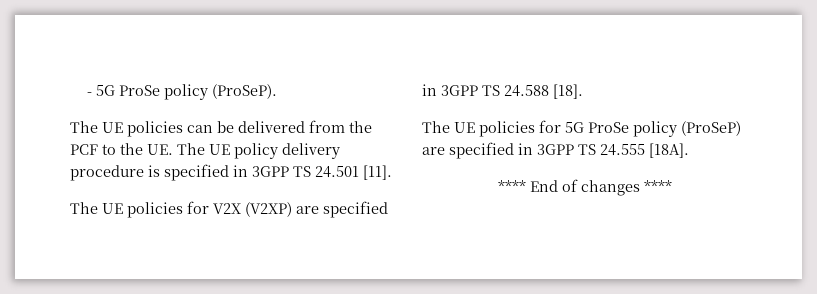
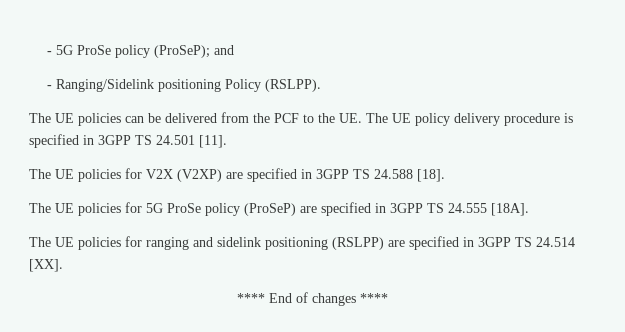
[212,84,278,99] (ProSeP). -> [153,45,234,58] [46,79,321,92] (ProSeP); and // - Ranging/Sidelink positioning Policy (RSLPP).
(689, 150) none -> [29,236,575,250] [29,259,63,272] // The UE policies for ranging and sidelink positioning (RSLPP) are specified in 3GPP TS 24.514 [XX].

